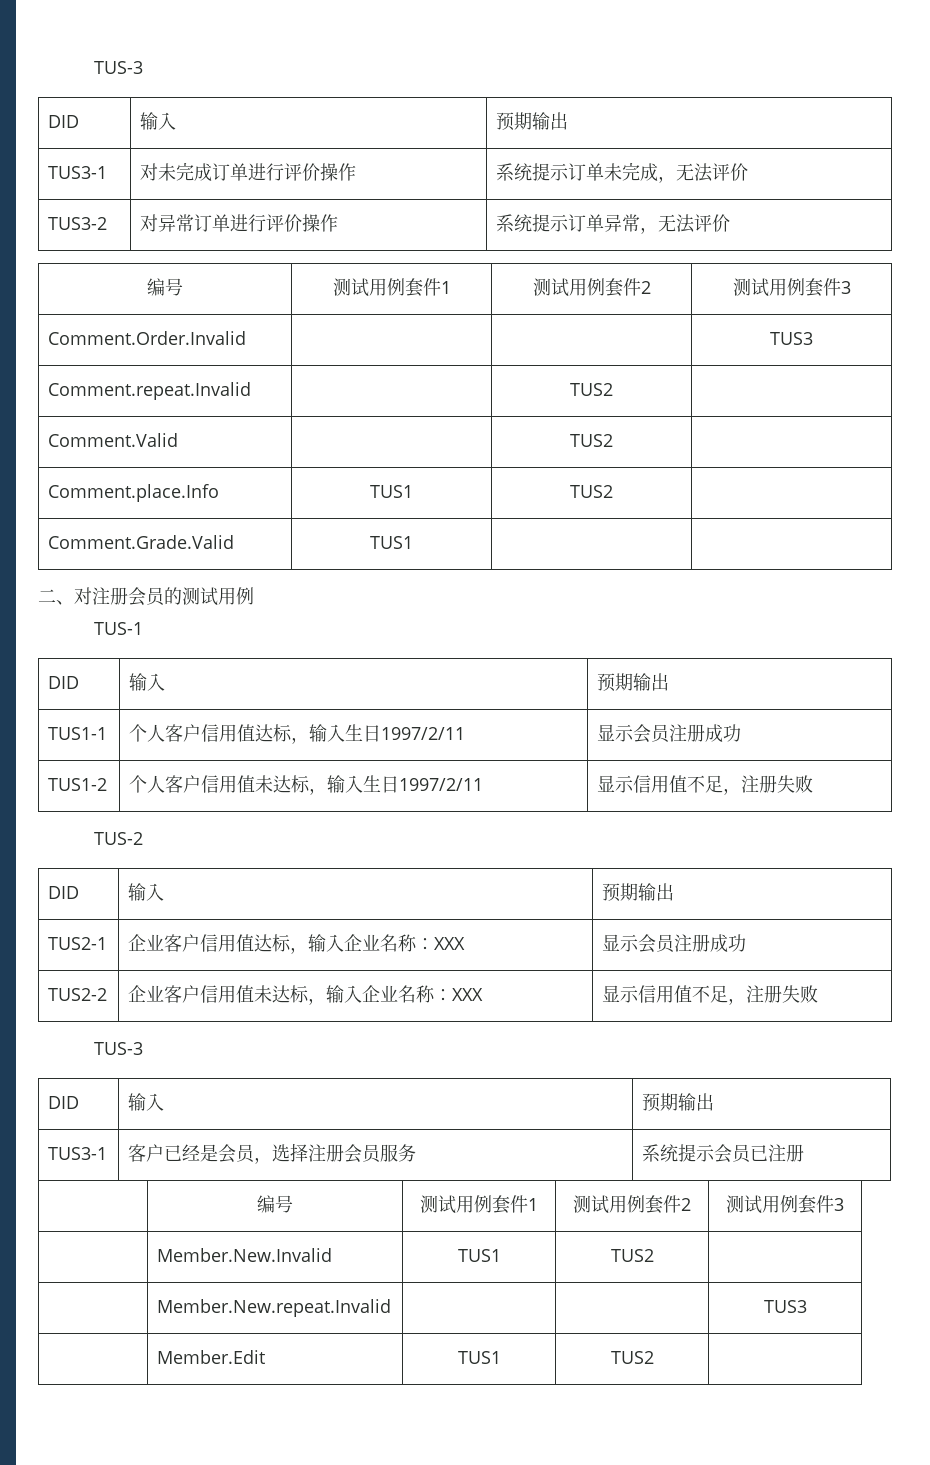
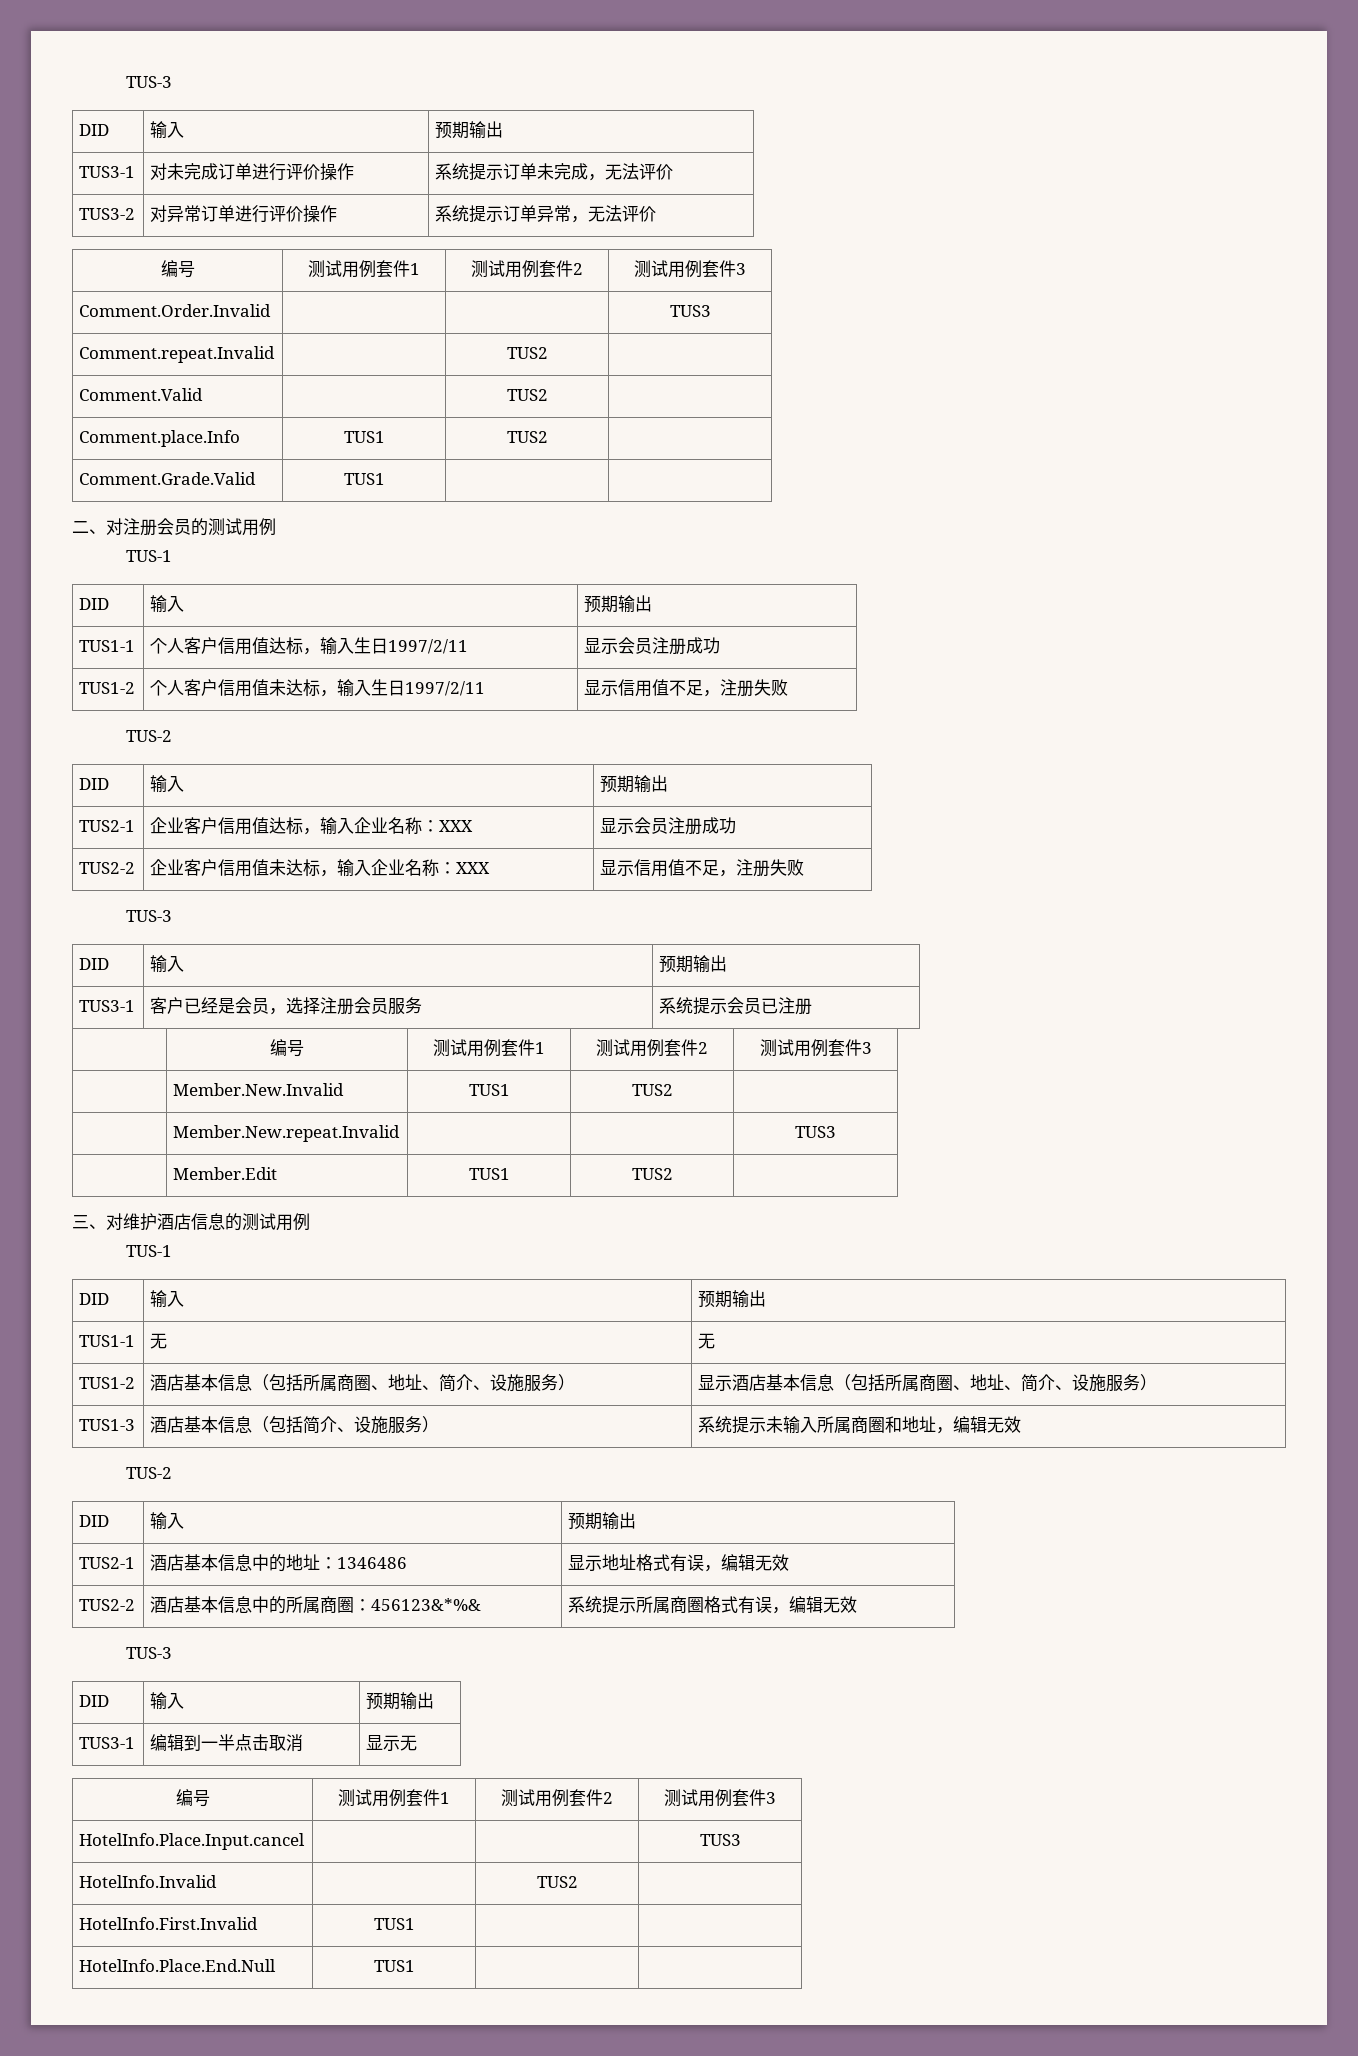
(654, 1357) none -> [72,1213,310,1231] [126,1245,173,1257] [79,1293,110,1305] [150,1290,185,1308] [698,1290,767,1308] [79,1335,136,1347] [150,1333,168,1349] [698,1333,716,1349] [79,1377,136,1389] [150,1374,576,1392] [698,1374,1158,1392] [79,1419,136,1431] [150,1416,440,1434] [698,1416,1022,1434] [126,1467,173,1479] [79,1515,110,1527] [150,1512,185,1530] [568,1512,637,1530] [79,1557,136,1569] [150,1554,408,1572] [568,1554,790,1572] [79,1599,136,1611] [150,1596,482,1614] [568,1596,858,1614] [126,1647,173,1659] [79,1695,110,1707] [150,1692,185,1710] [366,1692,435,1710] [79,1737,136,1749] [150,1734,304,1752] [366,1735,418,1751] [175,1789,210,1807] [338,1789,450,1807] [501,1789,613,1807] [664,1789,776,1807] [79,1833,306,1850] [699,1834,741,1846] [79,1875,218,1888] [536,1876,578,1888] [79,1917,259,1930] [373,1918,415,1930] [79,1959,277,1972] [373,1960,415,1972] // 三、对维护酒店信息的测试用例 // TUS-1 // DID | 输入 | 预期输出 // TUS1-1 | 无 | 无 // TUS1-2 | 酒店基本信息（包括所属商圈、地址、简介、设施服务） | 显示酒店基本信息（包括所属商圈、地址、简介、设施服务） // TUS1-3 | 酒店基本信息（包括简介、设施服务） | 系统提示未输入所属商圈和地址，编辑无效 // TUS-2 // DID | 输入 | 预期输出 // TUS2-1 | 酒店基本信息中的地址：1346486 | 显示地址格式有误，编辑无效 // TUS2-2 | 酒店基本信息中的所属商圈：456123&*%& | 系统提示所属商圈格式有误，编辑无效 // TUS-3 // DID | 输入 | 预期输出 // TUS3-1 | 编辑到一半点击取消 | 显示无 // 编号 | 测试用例套件1 | 测试用例套件2 | 测试用例套件3 // HotelInfo.Place.Input.cancel | | | TUS3 // HotelInfo.Invalid | | TUS2 | // HotelInfo.First.Invalid | TUS1 | | // HotelInfo.Place.End.Null | TUS1 | |

